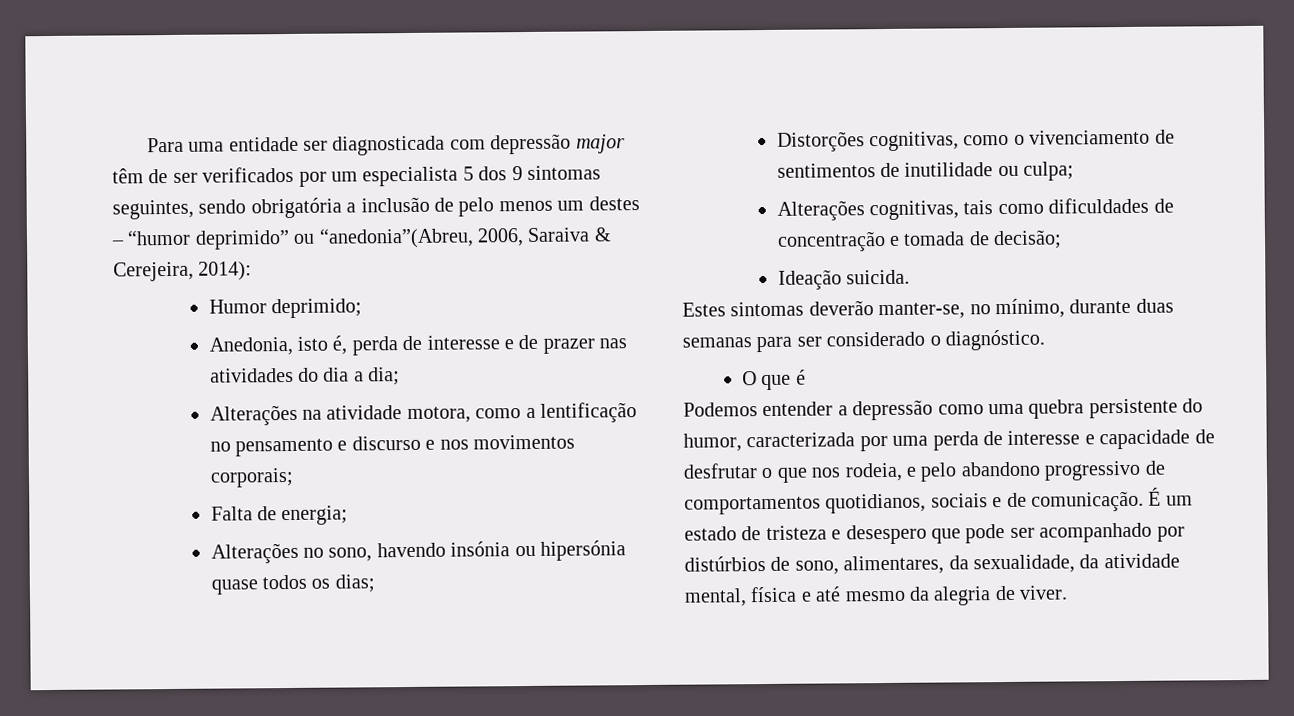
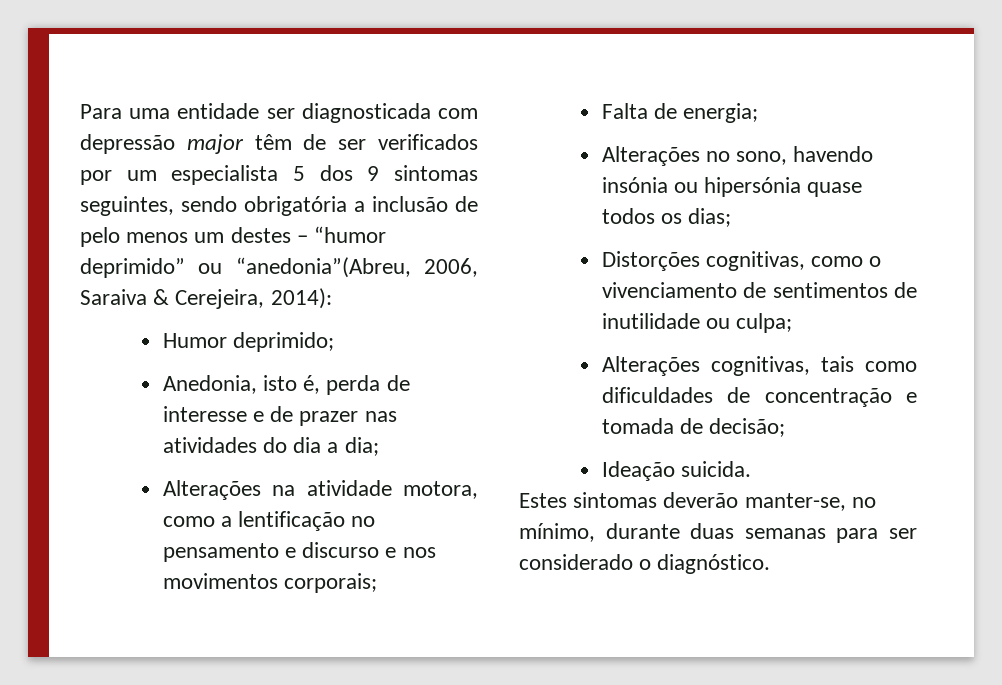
[741,369,806,391] [683,398,1204,421] [683,429,1215,452] [683,460,1165,483] [684,487,1193,515] [684,522,1185,545] [684,553,1180,575] [684,585,1069,607] // O que é // Podemos entender a depressão como uma quebra persistente do humor, caracterizada por uma perda de interesse e capacidade de desfrutar o que nos rodeia, e pelo abandono progressivo de comportamentos quotidianos, sociais e de comunicação. É um estado de tristeza e desespero que pode ser acompanhado por distúrbios de sono, alimentares, da sexualidade, da atividade mental, física e até mesmo da alegria de viver. -> (771, 564) none

